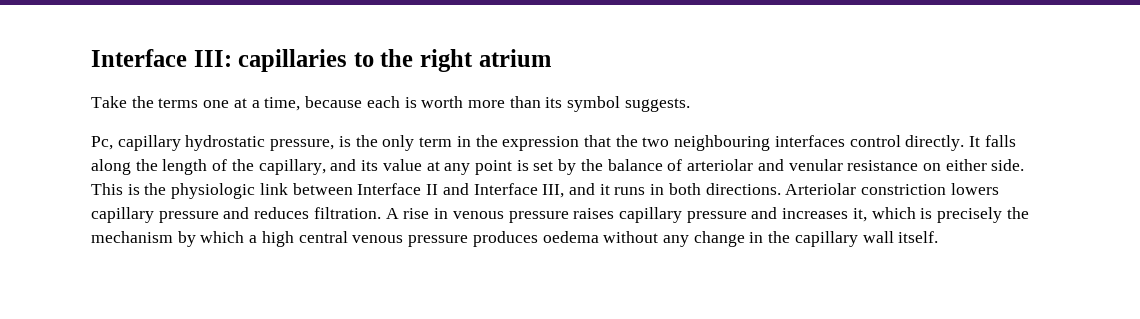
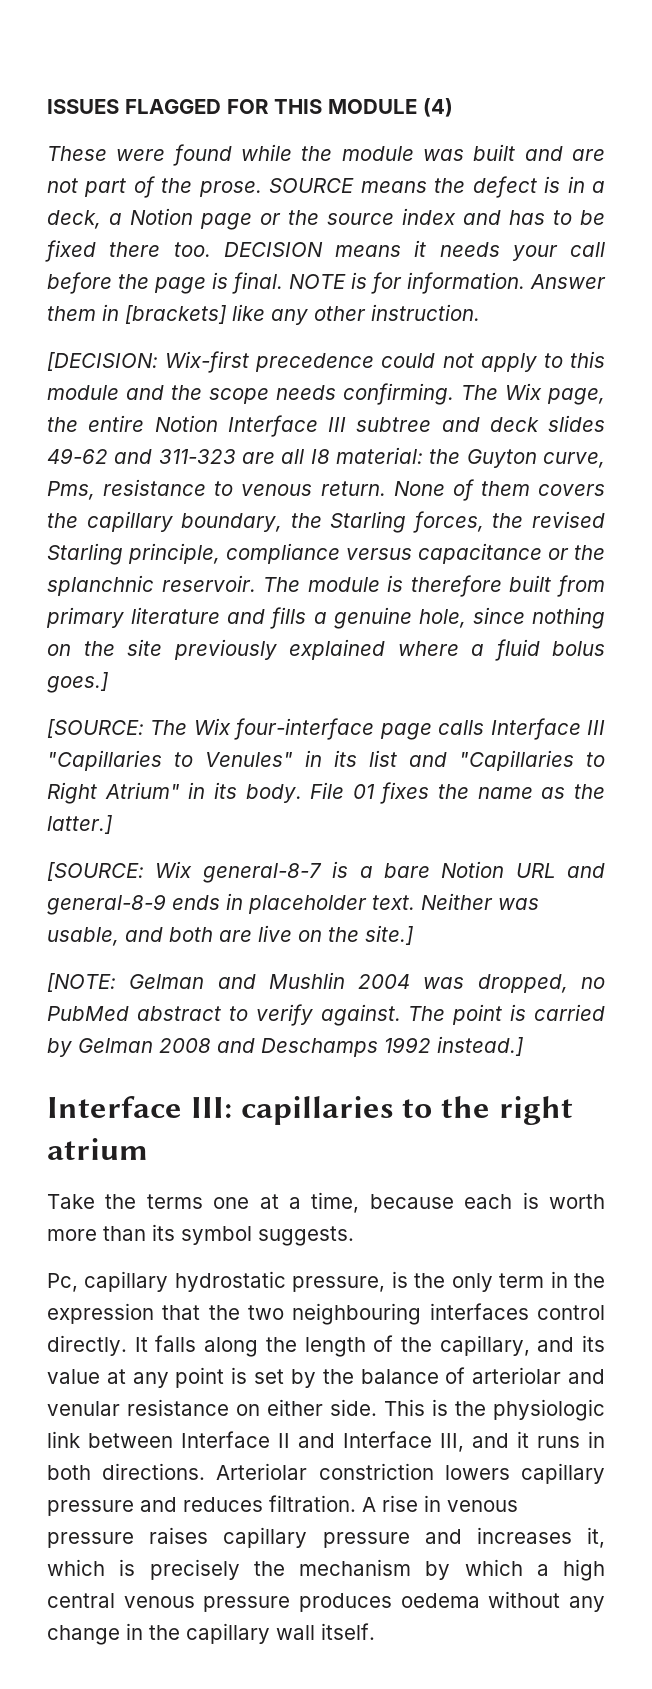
(91, 58) none -> [47,98,453,117] [47,144,605,166] [47,176,605,198] [47,208,605,230] [45,240,605,262] [47,272,606,294] [47,304,480,325] [47,351,605,373] [47,383,605,405] [47,415,605,437] [47,447,605,468] [47,479,605,501] [47,511,605,533] [47,543,605,565] [47,575,605,597] [46,607,605,629] [47,639,605,661] [47,672,108,693] [47,718,606,740] [47,750,605,771] [47,782,605,804] [47,815,112,834] [47,861,605,883] [47,893,539,915] [47,925,413,946] [47,972,605,993] [47,1004,605,1026] [47,1036,523,1057] ISSUES FLAGGED FOR THIS MODULE (4) // These were found while the module was built and are not part of the prose. SOURCE means the defect is in a deck, a Notion page or the source index and has to be fixed there too. DECISION means it needs your call before the page is final. NOTE is for information. Answer them in [brackets] like any other instruction. // [DECISION: Wix-first precedence could not apply to this module and the scope needs confirming. The Wix page, the entire Notion Interface III subtree and deck slides 49-62 and 311-323 are all I8 material: the Guyton curve, Pms, resistance to venous return. None of them covers the capillary boundary, the Starling forces, the revised Starling principle, compliance versus capacitance or the splanchnic reservoir. The module is therefore built from primary literature and fills a genuine hole, since nothing on the site previously explained where a fluid bolus goes.] // [SOURCE: The Wix four-interface page calls Interface III "Capillaries to Venules" in its list and "Capillaries to Right Atrium" in its body. File 01 fixes the name as the latter.] // [SOURCE: Wix general-8-7 is a bare Notion URL and general-8-9 ends in placeholder text. Neither was usable, and both are live on the site.] // [NOTE: Gelman and Mushlin 2004 was dropped, no PubMed abstract to verify against. The point is carried by Gelman 2008 and Deschamps 1992 instead.] //

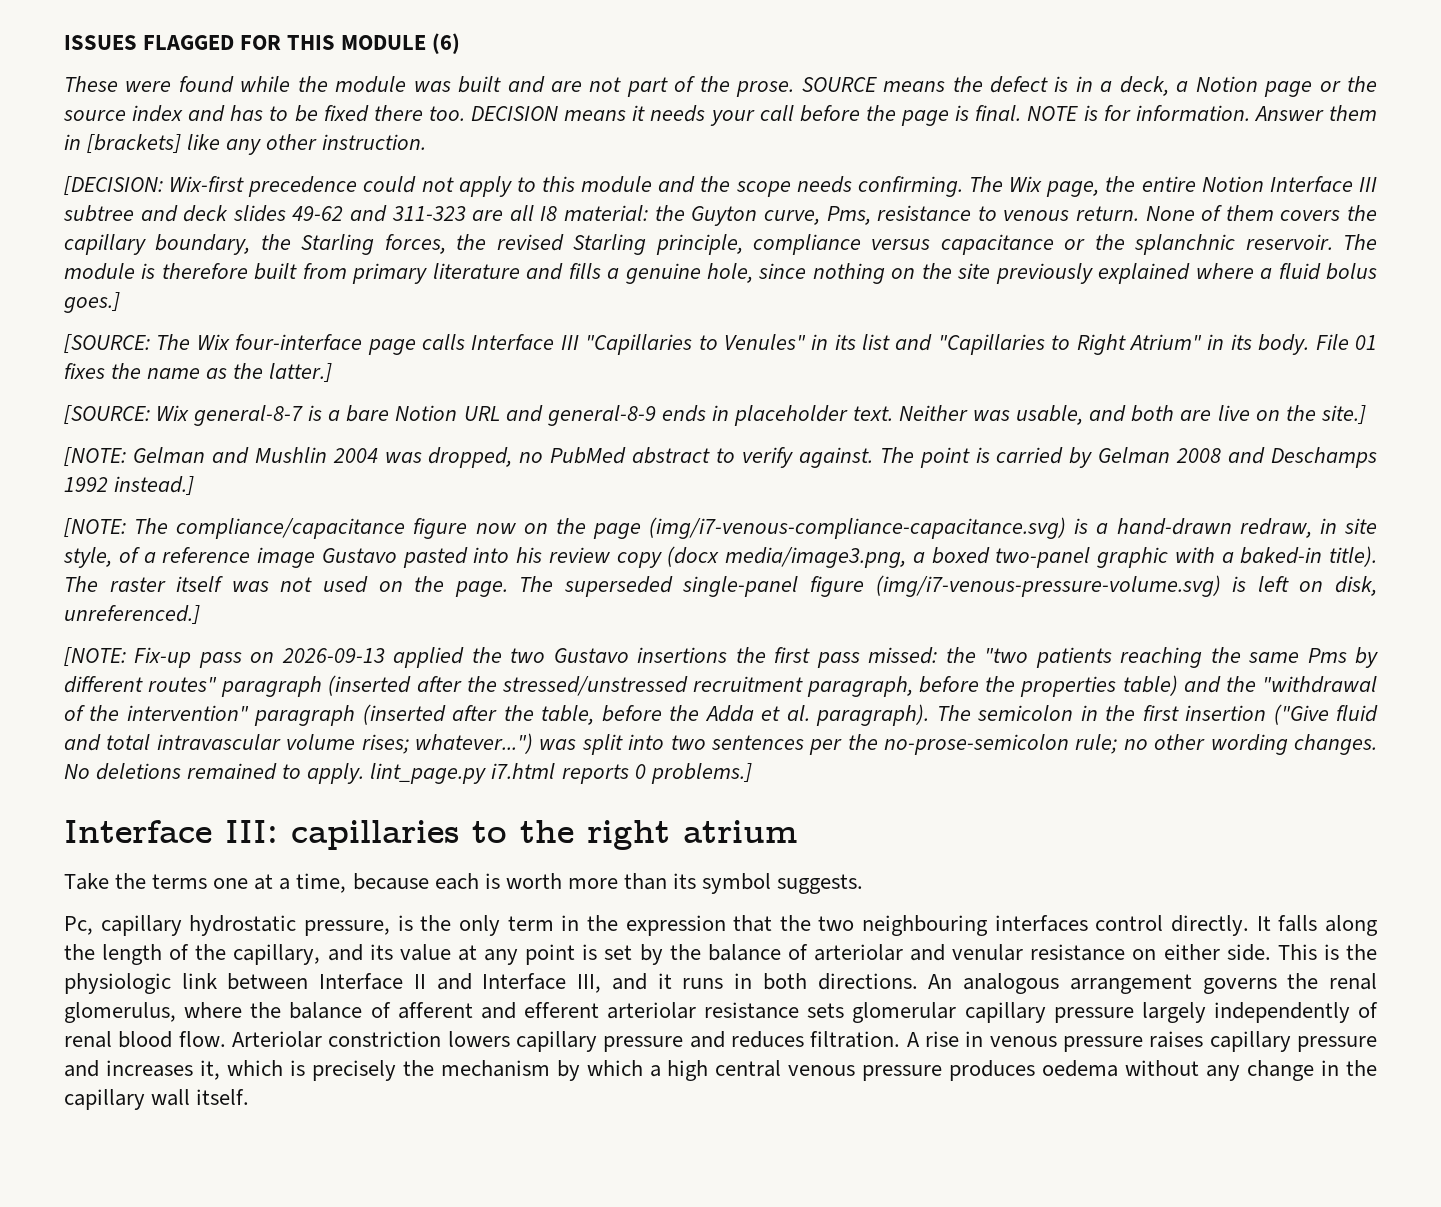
[423,98,453,117] (4) -> [432,33,461,54] (6)
(523, 1046) none -> [64,517,1377,539] [63,546,1377,568] [64,575,1377,597] [64,605,200,625] [64,647,1378,668] [64,675,1378,697] [64,704,1378,726] [64,733,1378,755] [64,763,752,784] // [NOTE: The compliance/capacitance figure now on the page (img/i7-venous-compliance-capacitance.svg) is a hand-drawn redraw, in site style, of a reference image Gustavo pasted into his review copy (docx media/image3.png, a boxed two-panel graphic with a baked-in title). The raster itself was not used on the page. The superseded single-panel figure (img/i7-venous-pressure-volume.svg) is left on disk, unreferenced.] // [NOTE: Fix-up pass on 2026-09-13 applied the two Gustavo insertions the first pass missed: the "two patients reaching the same Pms by different routes" paragraph (inserted after the stressed/unstressed recruitment paragraph, before the properties table) and the "withdrawal of the intervention" paragraph (inserted after the table, before the Adda et al. paragraph). The semicolon in the first insertion ("Give fluid and total intravascular volume rises; whatever...") was split into two sentences per the no-prose-semicolon rule; no other wording changes. No deletions remained to apply. lint_page.py i7.html reports 0 problems.]
(206, 1471) none -> [928,973,1377,994] [64,1002,1378,1023] [64,1031,226,1048] An analogous arrangement governs the renal glomerulus, where the balance of afferent and efferent arteriolar resistance sets glomerular capillary pressure largely independently of renal blood flow.

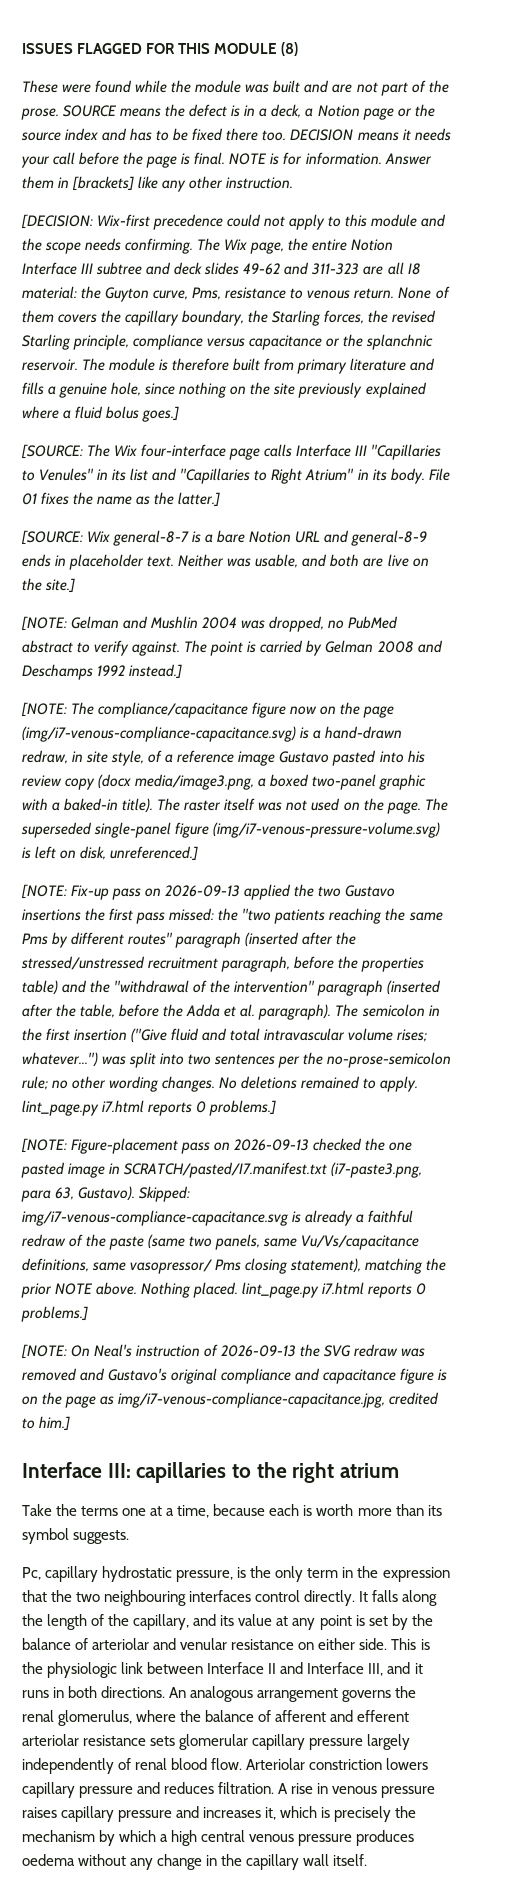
[432,33,461,54] (6) -> [281,42,299,56] (8)
(752, 773) none -> [21,1138,413,1154] [21,1162,423,1178] [21,1186,191,1202] [22,1210,414,1226] [22,1234,420,1250] [22,1258,447,1274] [21,1282,427,1298] [21,1306,88,1322] [21,1344,426,1359] [22,1368,448,1384] [22,1392,440,1408] [22,1416,71,1431] // [NOTE: Figure-placement pass on 2026-09-13 checked the one pasted image in SCRATCH/pasted/I7.manifest.txt (i7-paste3.png, para 63, Gustavo). Skipped: img/i7-venous-compliance-capacitance.svg is already a faithful redraw of the paste (same two panels, same Vu/Vs/capacitance definitions, same vasopressor/ Pms closing statement), matching the prior NOTE above. Nothing placed. lint_page.py i7.html reports 0 problems.] // [NOTE: On Neal's instruction of 2026-09-13 the SVG redraw was removed and Gustavo's original compliance and capacitance figure is on the page as img/i7-venous-compliance-capacitance.jpg, credited to him.]

